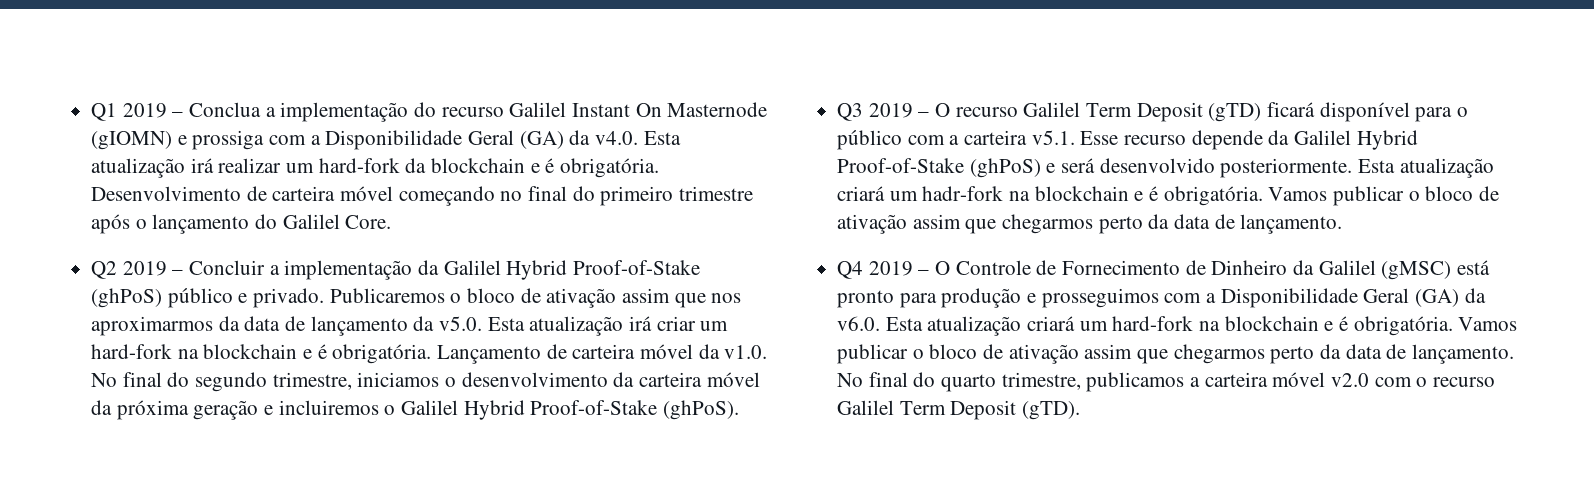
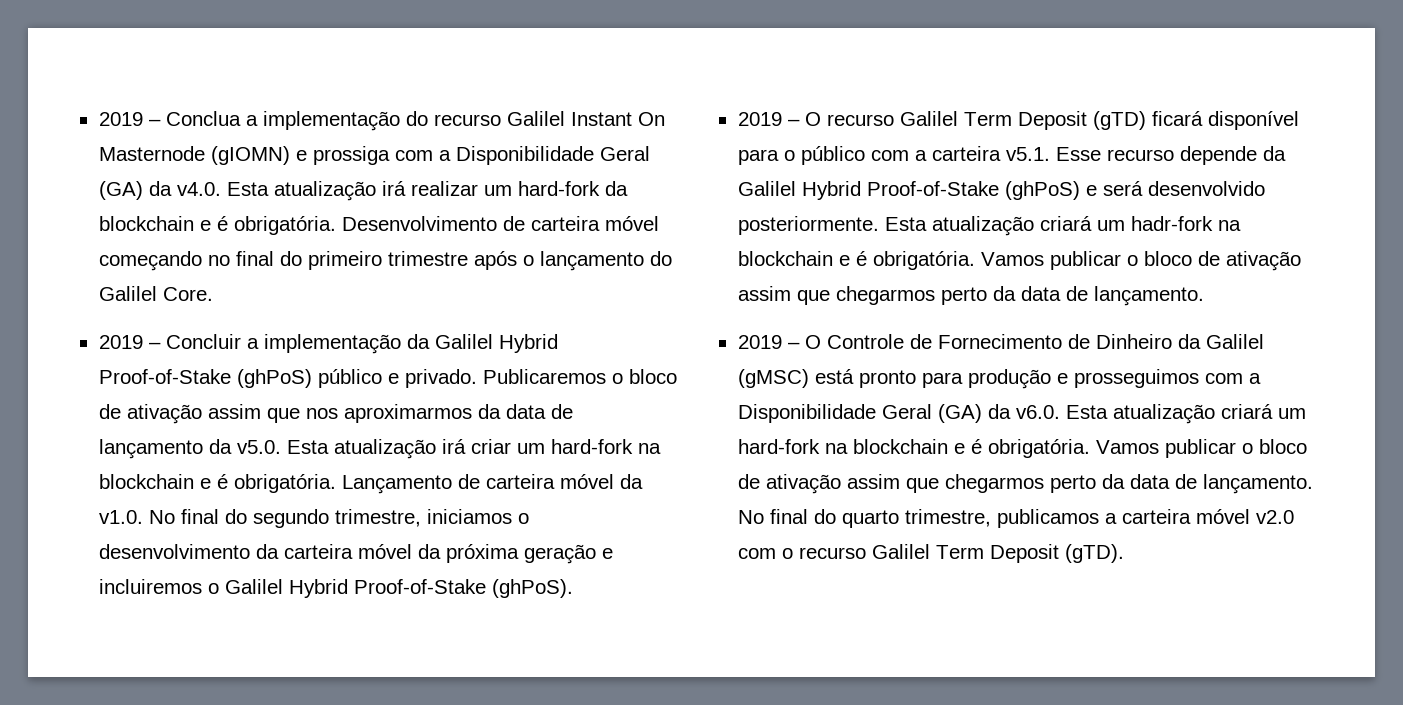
[91,103,118,121] Q1 -> (98, 119) none
[91,261,118,279] Q2 -> (213, 294) none
[837,103,864,121] Q3 -> (573, 588) none
[837,261,864,279] Q4 -> (1204, 296) none

